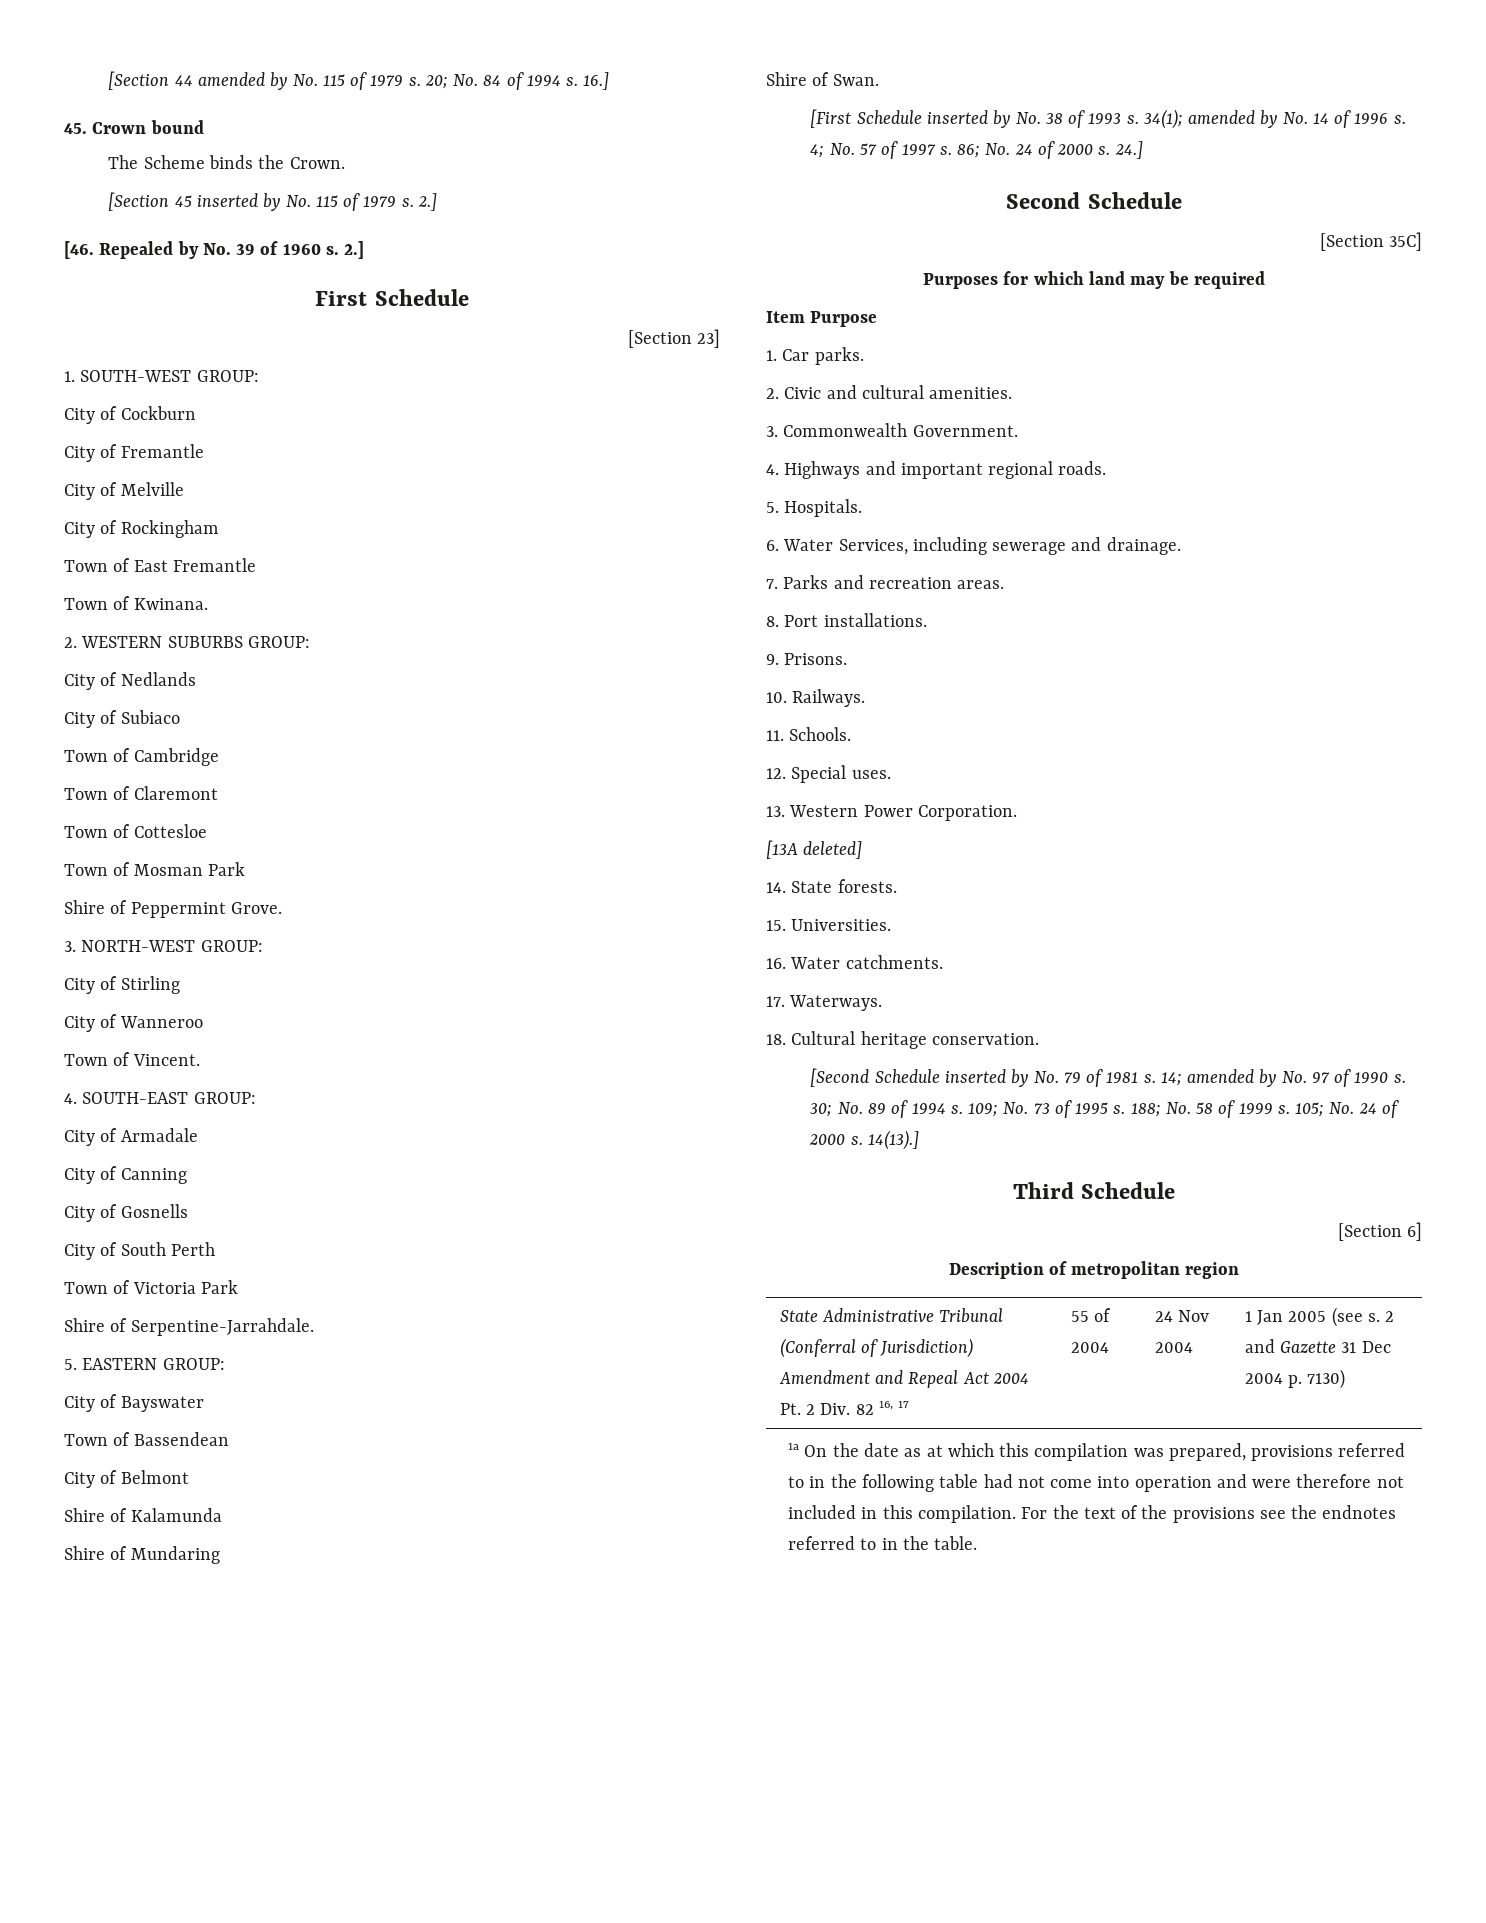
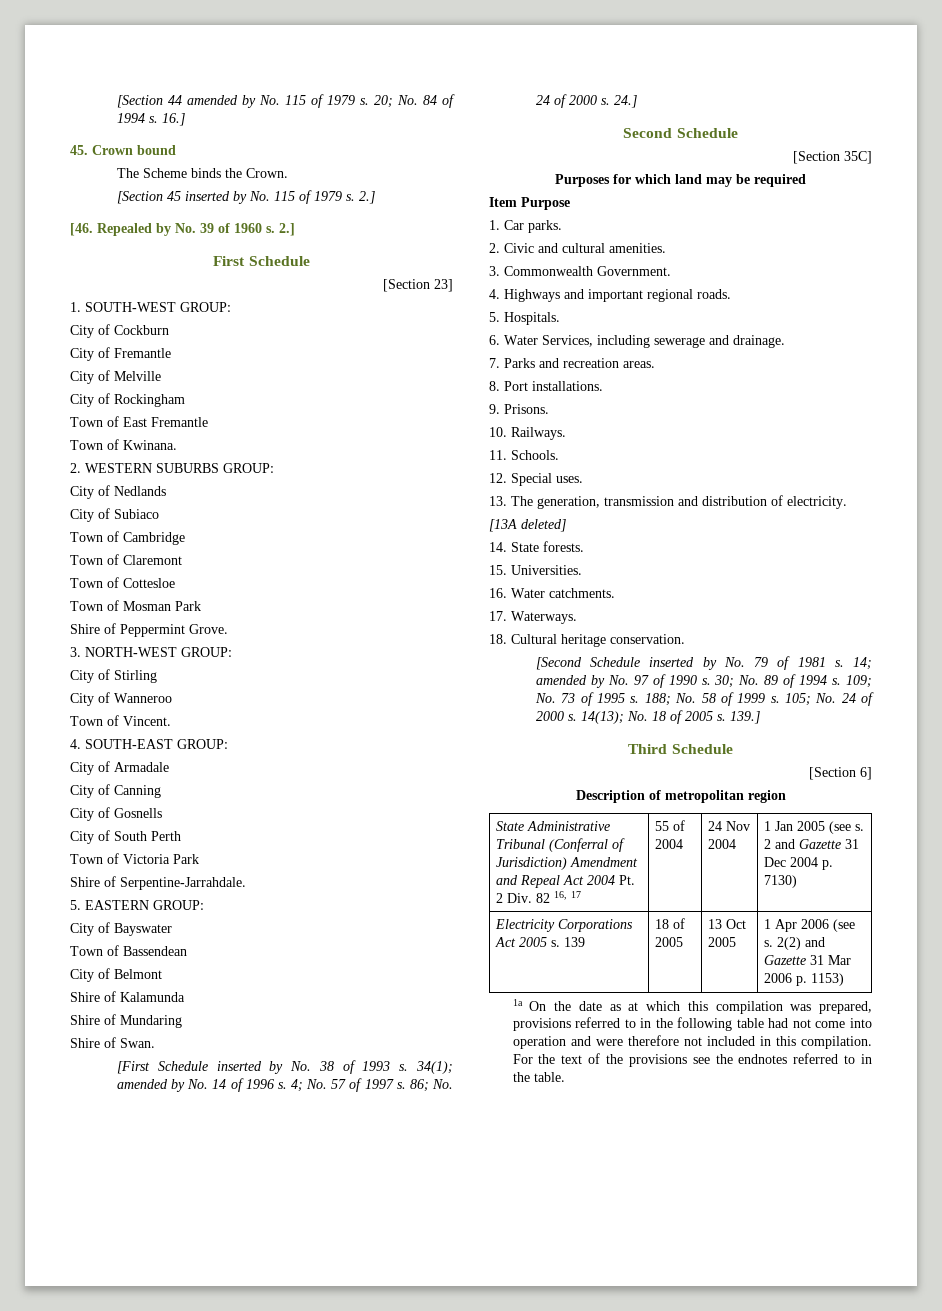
[789,805,1017,821] Western Power Corporation. -> [511,495,847,509] The generation, transmission and distribution of electricity.
[867,1130,919,1150] 14(13).] -> [581,710,761,724] 14(13); No. 18 of 2005 s. 139.]
(1346, 1379) none -> [494,919,633,932] [494,937,585,947] [654,918,685,929] [654,937,683,947] [707,919,746,929] [707,937,736,947] [763,919,855,932] [763,937,825,950] [763,955,851,965] [763,973,844,986] // Electricity Corporations Act 2005 s. 139 | 18 of 2005 | 13 Oct 2005 | 1 Apr 2006 (see s. 2(2) and Gazette 31 Mar 2006 p. 1153)

